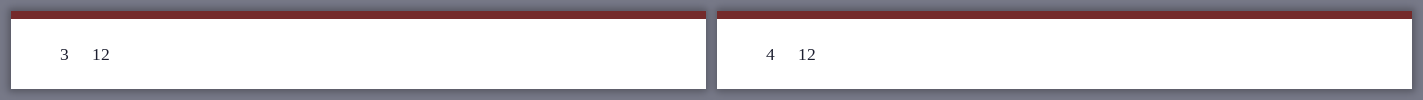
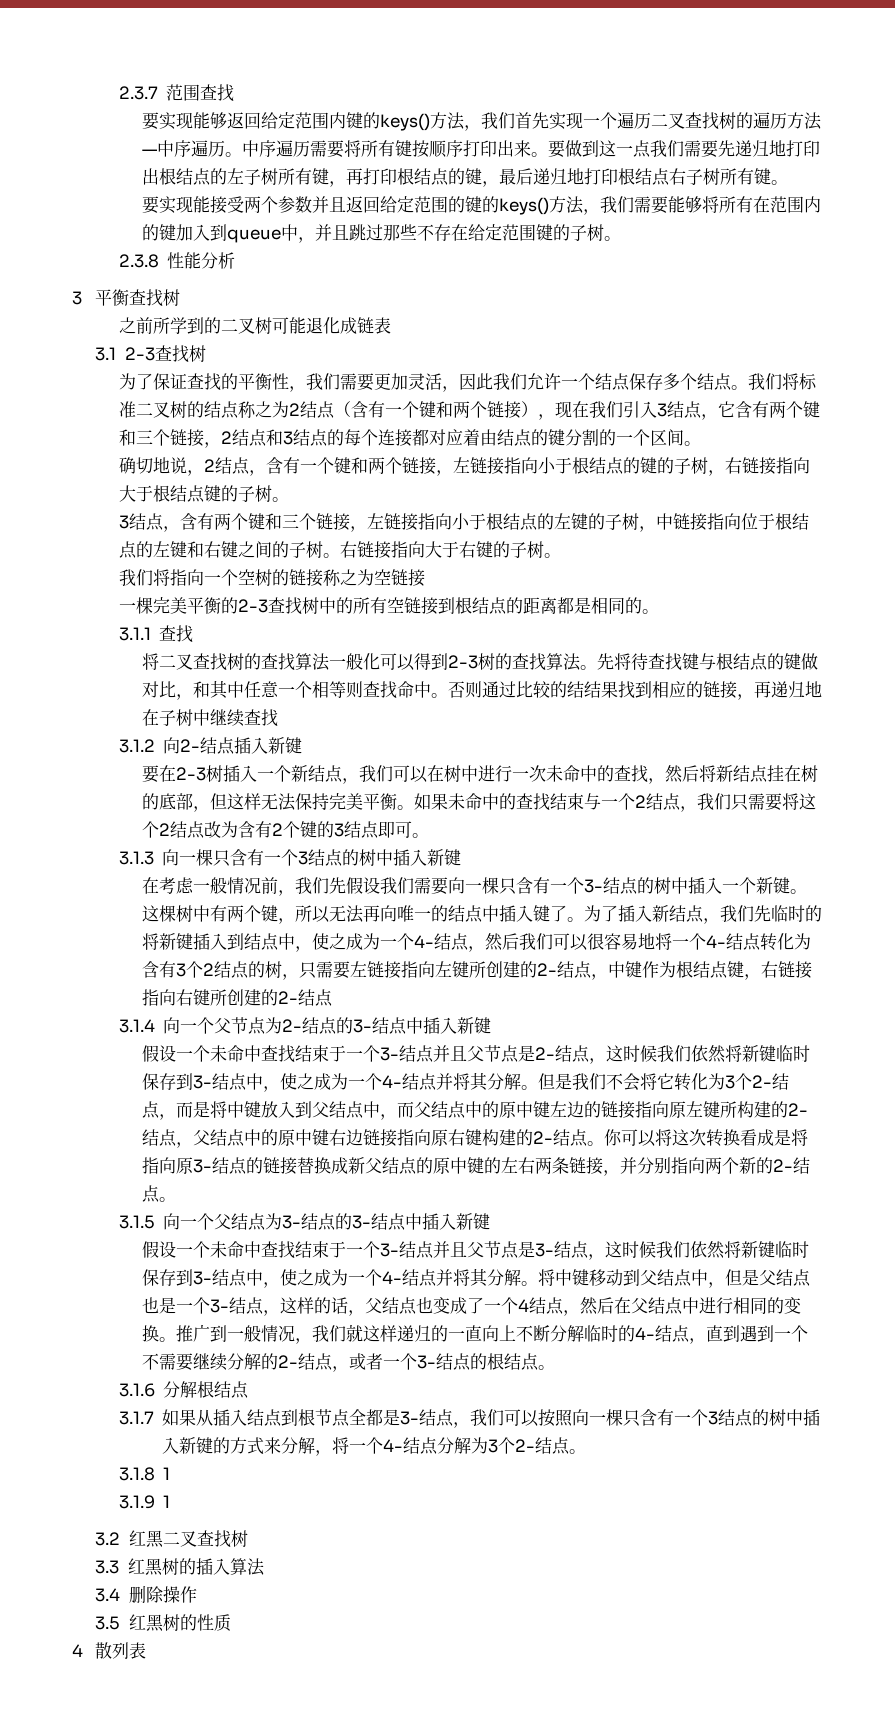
[60,49,110,60] [766,49,816,60] 3 12 // 4 12 -> [118,84,235,102] [142,112,823,131] [142,140,821,158] [142,168,789,187] [142,196,822,215] [142,224,622,243] [118,252,236,269] [72,289,181,307] [118,317,391,334] [95,345,206,363] [118,373,817,392] [118,401,820,420] [118,429,701,448] [118,457,810,476] [118,485,289,503] [118,513,809,532] [118,541,561,559] [118,569,425,587] [118,597,659,615] [118,625,194,643] [142,653,819,671] [142,680,823,700] [142,709,279,727] [118,737,303,755] [142,765,819,784] [142,793,817,812] [142,821,430,839] [118,849,462,867] [142,877,808,896] [142,905,823,924] [142,933,812,952] [142,961,813,980] [142,989,334,1007] [118,1017,492,1035] [142,1045,811,1064] [142,1072,790,1092] [142,1101,809,1120] [142,1129,809,1148] [142,1157,811,1176] [142,1185,177,1203] [118,1213,491,1231] [142,1241,810,1260] [142,1268,812,1288] [142,1297,802,1316] [142,1324,809,1344] [142,1353,556,1372] [118,1381,250,1399] [118,1409,821,1428] [162,1437,587,1456] [118,1467,171,1481] [118,1495,171,1509] [95,1530,248,1548] [95,1558,265,1576] [95,1585,197,1603] [95,1614,231,1632] [72,1642,147,1659] 2.3.7范围查找 // 要实现能够返回给定范围内键的keys()方法，我们首先实现一个遍历二叉查找树的遍历方法—中序遍历。中序遍历需要将所有键按顺序打印出来。要做到这一点我们需要先递归地打印出根结点的左子树所有键，再打印根结点的键，最后递归地打印根结点右子树所有键。 // 要实现能接受两个参数并且返回给定范围的键的keys()方法，我们需要能够将所有在范围内的键加入到queue中，并且跳过那些不存在给定范围键的子树。 // 2.3.8性能分析 // 3平衡查找树 // 之前所学到的二叉树可能退化成链表 // 3.1 2-3查找树 // 为了保证查找的平衡性，我们需要更加灵活，因此我们允许一个结点保存多个结点。我们将标准二叉树的结点称之为2结点（含有一个键和两个链接），现在我们引入3结点，它含有两个键和三个链接，2结点和3结点的每个连接都对应着由结点的键分割的一个区间。 // 确切地说，2结点，含有一个键和两个链接，左链接指向小于根结点的键的子树，右链接指向大于根结点键的子树。 // 3结点，含有两个键和三个链接，左链接指向小于根结点的左键的子树，中链接指向位于根结点的左键和右键之间的子树。右链接指向大于右键的子树。 // 我们将指向一个空树的链接称之为空链接 // 一棵完美平衡的2-3查找树中的所有空链接到根结点的距离都是相同的。 // 3.1.1查找 // 将二叉查找树的查找算法一般化可以得到2-3树的查找算法。先将待查找键与根结点的键做对比，和其中任意一个相等则查找命中。否则通过比较的结结果找到相应的链接，再递归地在子树中继续查找 // 3.1.2向2-结点插入新键 // 要在2-3树插入一个新结点，我们可以在树中进行一次未命中的查找，然后将新结点挂在树的底部，但这样无法保持完美平衡。如果未命中的查找结束与一个2结点，我们只需要将这个2结点改为含有2个键的3结点即可。 // 3.1.3向一棵只含有一个3结点的树中插入新键 // 在考虑一般情况前，我们先假设我们需要向一棵只含有一个3-结点的树中插入一个新键。这棵树中有两个键，所以无法再向唯一的结点中插入键了。为了插入新结点，我们先临时的将新键插入到结点中，使之成为一个4-结点，然后我们可以很容易地将一个4-结点转化为含有3个2结点的树，只需要左链接指向左键所创建的2-结点，中键作为根结点键，右链接指向右键所创建的2-结点 // 3.1.4向一个父节点为2-结点的3-结点中插入新键 // 假设一个未命中查找结束于一个3-结点并且父节点是2-结点，这时候我们依然将新键临时保存到3-结点中，使之成为一个4-结点并将其分解。但是我们不会将它转化为3个2-结点，而是将中键放入到父结点中，而父结点中的原中键左边的链接指向原左键所构建的2-结点，父结点中的原中键右边链接指向原右键构建的2-结点。你可以将这次转换看成是将指向原3-结点的链接替换成新父结点的原中键的左右两条链接，并分别指向两个新的2-结点。 // 3.1.5向一个父结点为3-结点的3-结点中插入新键 // 假设一个未命中查找结束于一个3-结点并且父节点是3-结点，这时候我们依然将新键临时保存到3-结点中，使之成为一个4-结点并将其分解。将中键移动到父结点中，但是父结点也是一个3-结点，这样的话，父结点也变成了一个4结点，然后在父结点中进行相同的变换。推广到一般情况，我们就这样递归的一直向上不断分解临时的4-结点，直到遇到一个不需要继续分解的2-结点，或者一个3-结点的根结点。 // 3.1.6分解根结点 // 3.1.7如果从插入结点到根节点全都是3-结点，我们可以按照向一棵只含有一个3结点的树中插入新键的方式来分解，将一个4-结点分解为3个2-结点。 // 3.1.8 1 // 3.1.9 1 // 3.2红黑二叉查找树 // 3.3红黑树的插入算法 // 3.4删除操作 // 3.5红黑树的性质 // 4散列表

